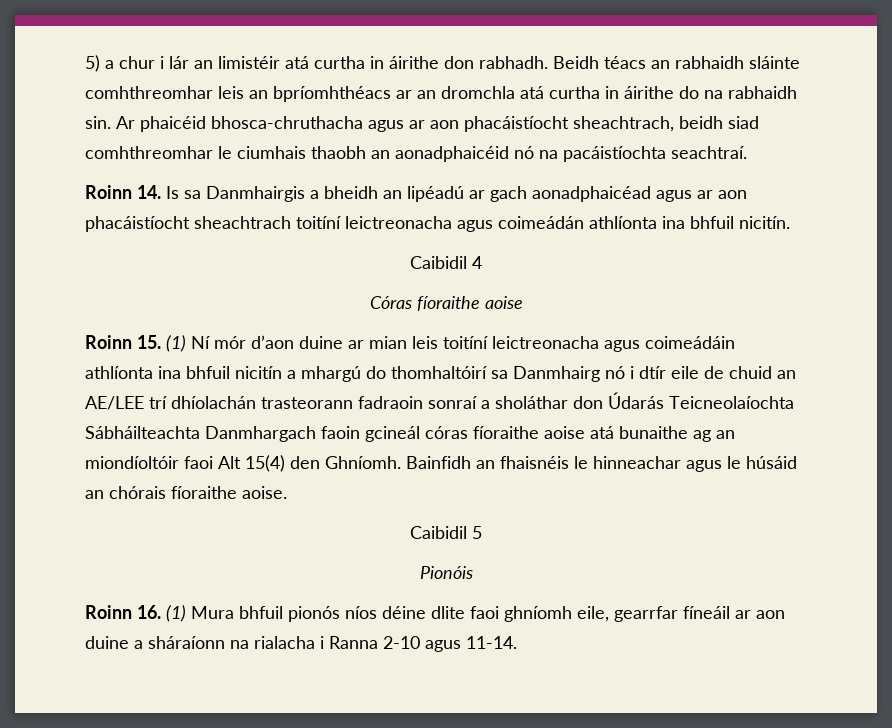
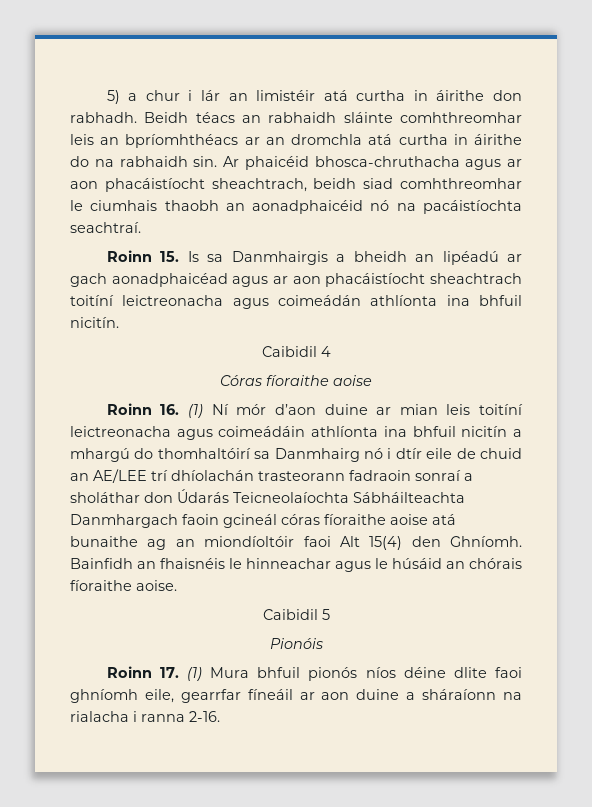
[137,185,161,199] 14. -> [160,251,180,262] 15.
[137,335,161,349] 15. -> [160,404,180,415] 16.
[137,605,161,619] 16. -> [159,667,179,678] 17.
[329,636,517,652] Ranna 2-10 agus 11-14. -> [141,711,220,722] ranna 2-16.

